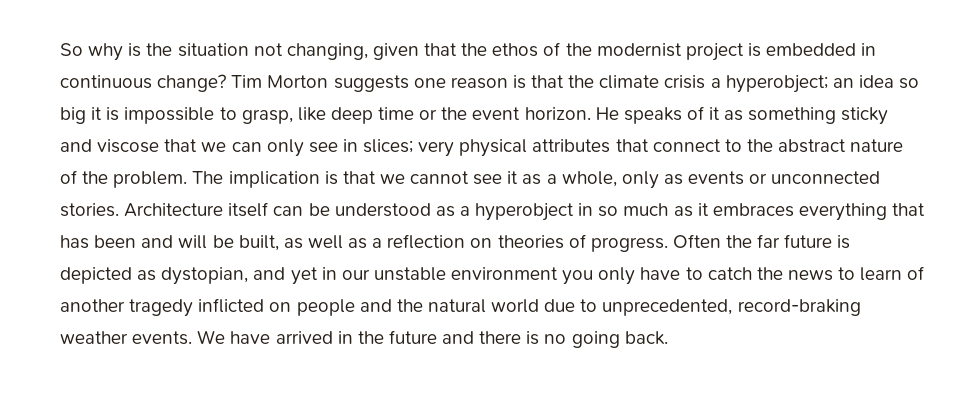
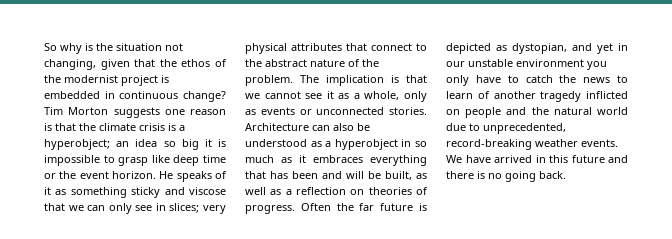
(706, 82) none -> [168,123,176,131] is
[241,109,293,124] grasp, -> [118,157,149,166] grasp
[228,202,304,217] itself can -> [312,123,354,131] can also
[737,299,861,316] record-braking -> [446,139,532,150] record-breaking
[357,331,384,344] the -> [549,155,568,163] this

